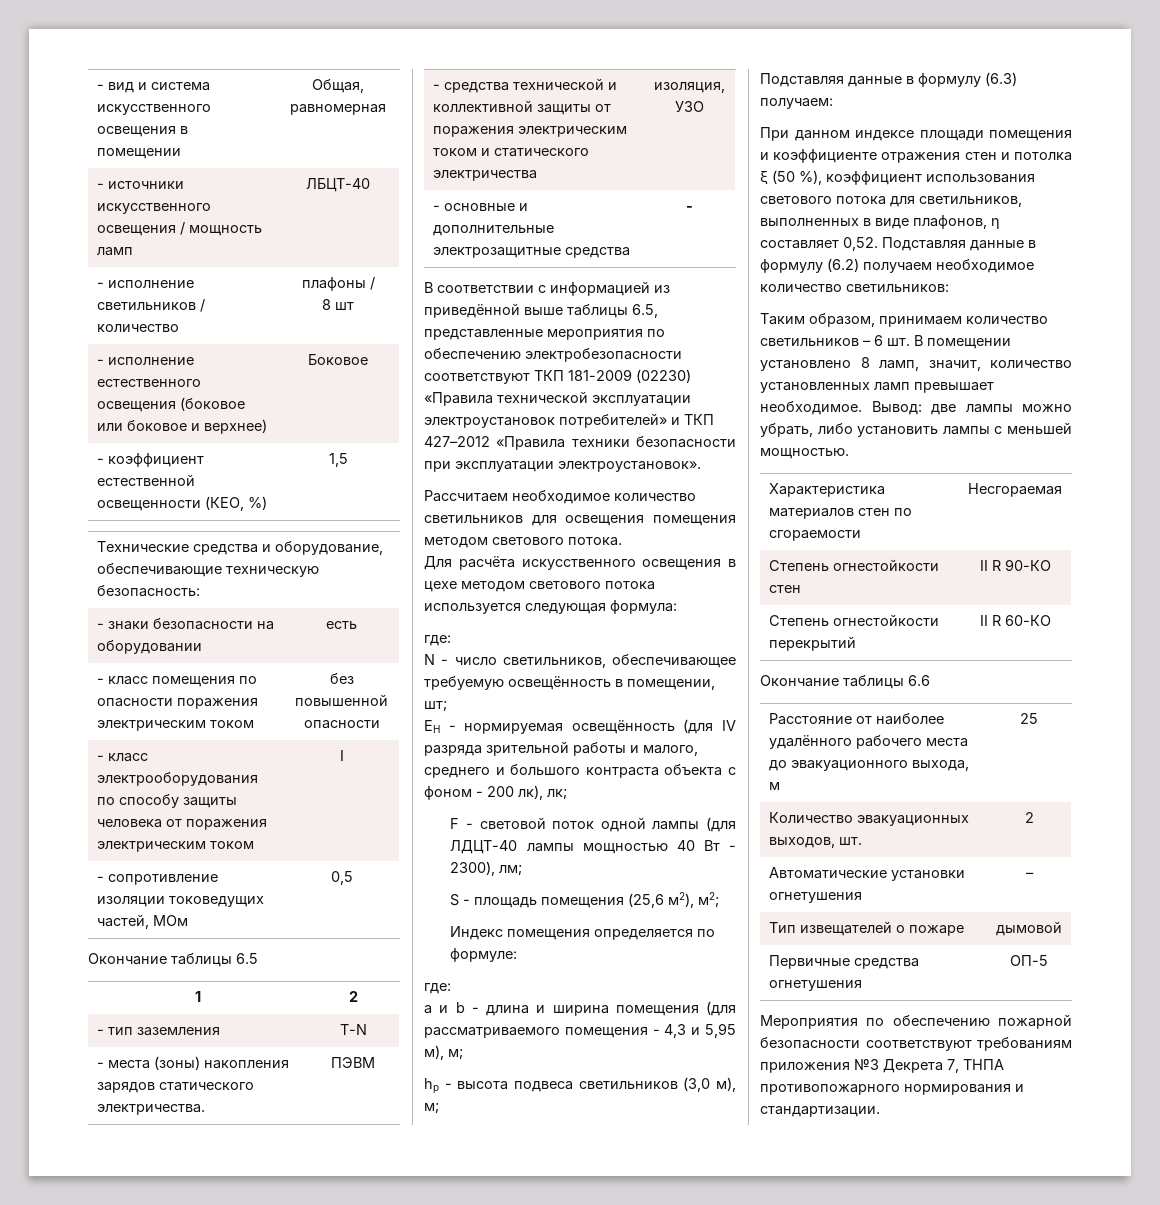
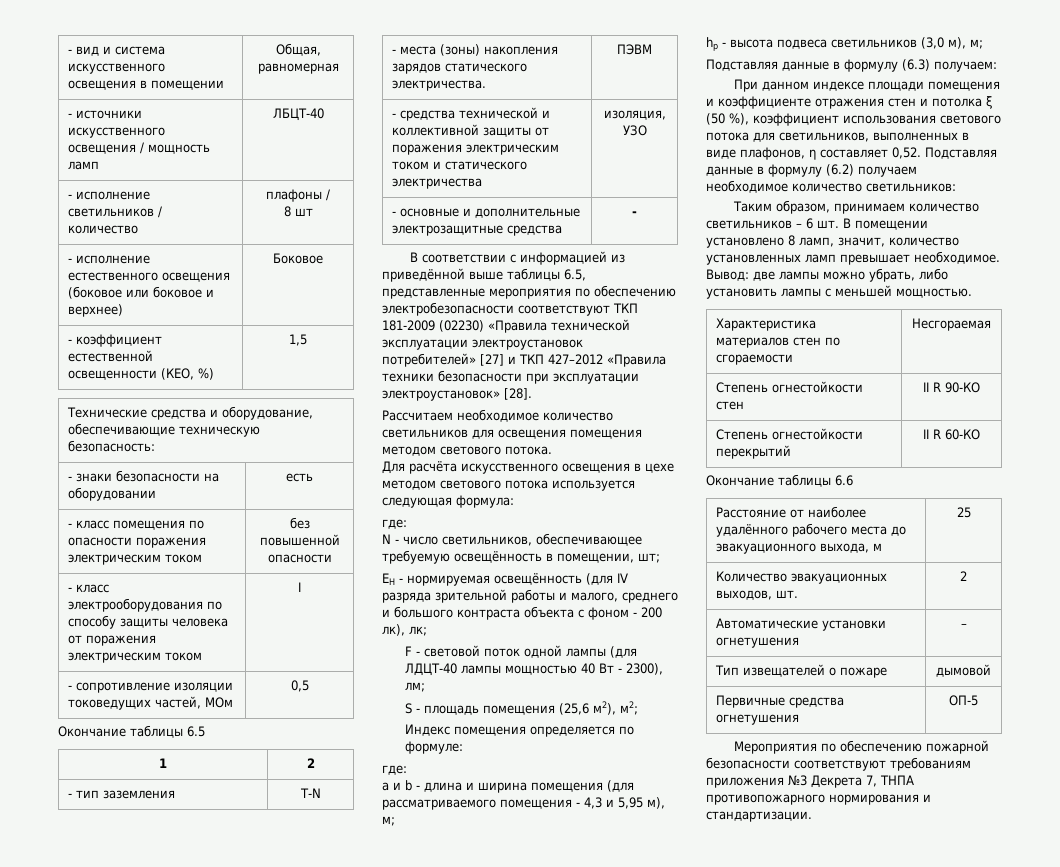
(667, 420) none -> [480,354,504,366] [27]
[558,461,701,472] электроустановок». -> [382,388,532,401] электроустановок» [28].

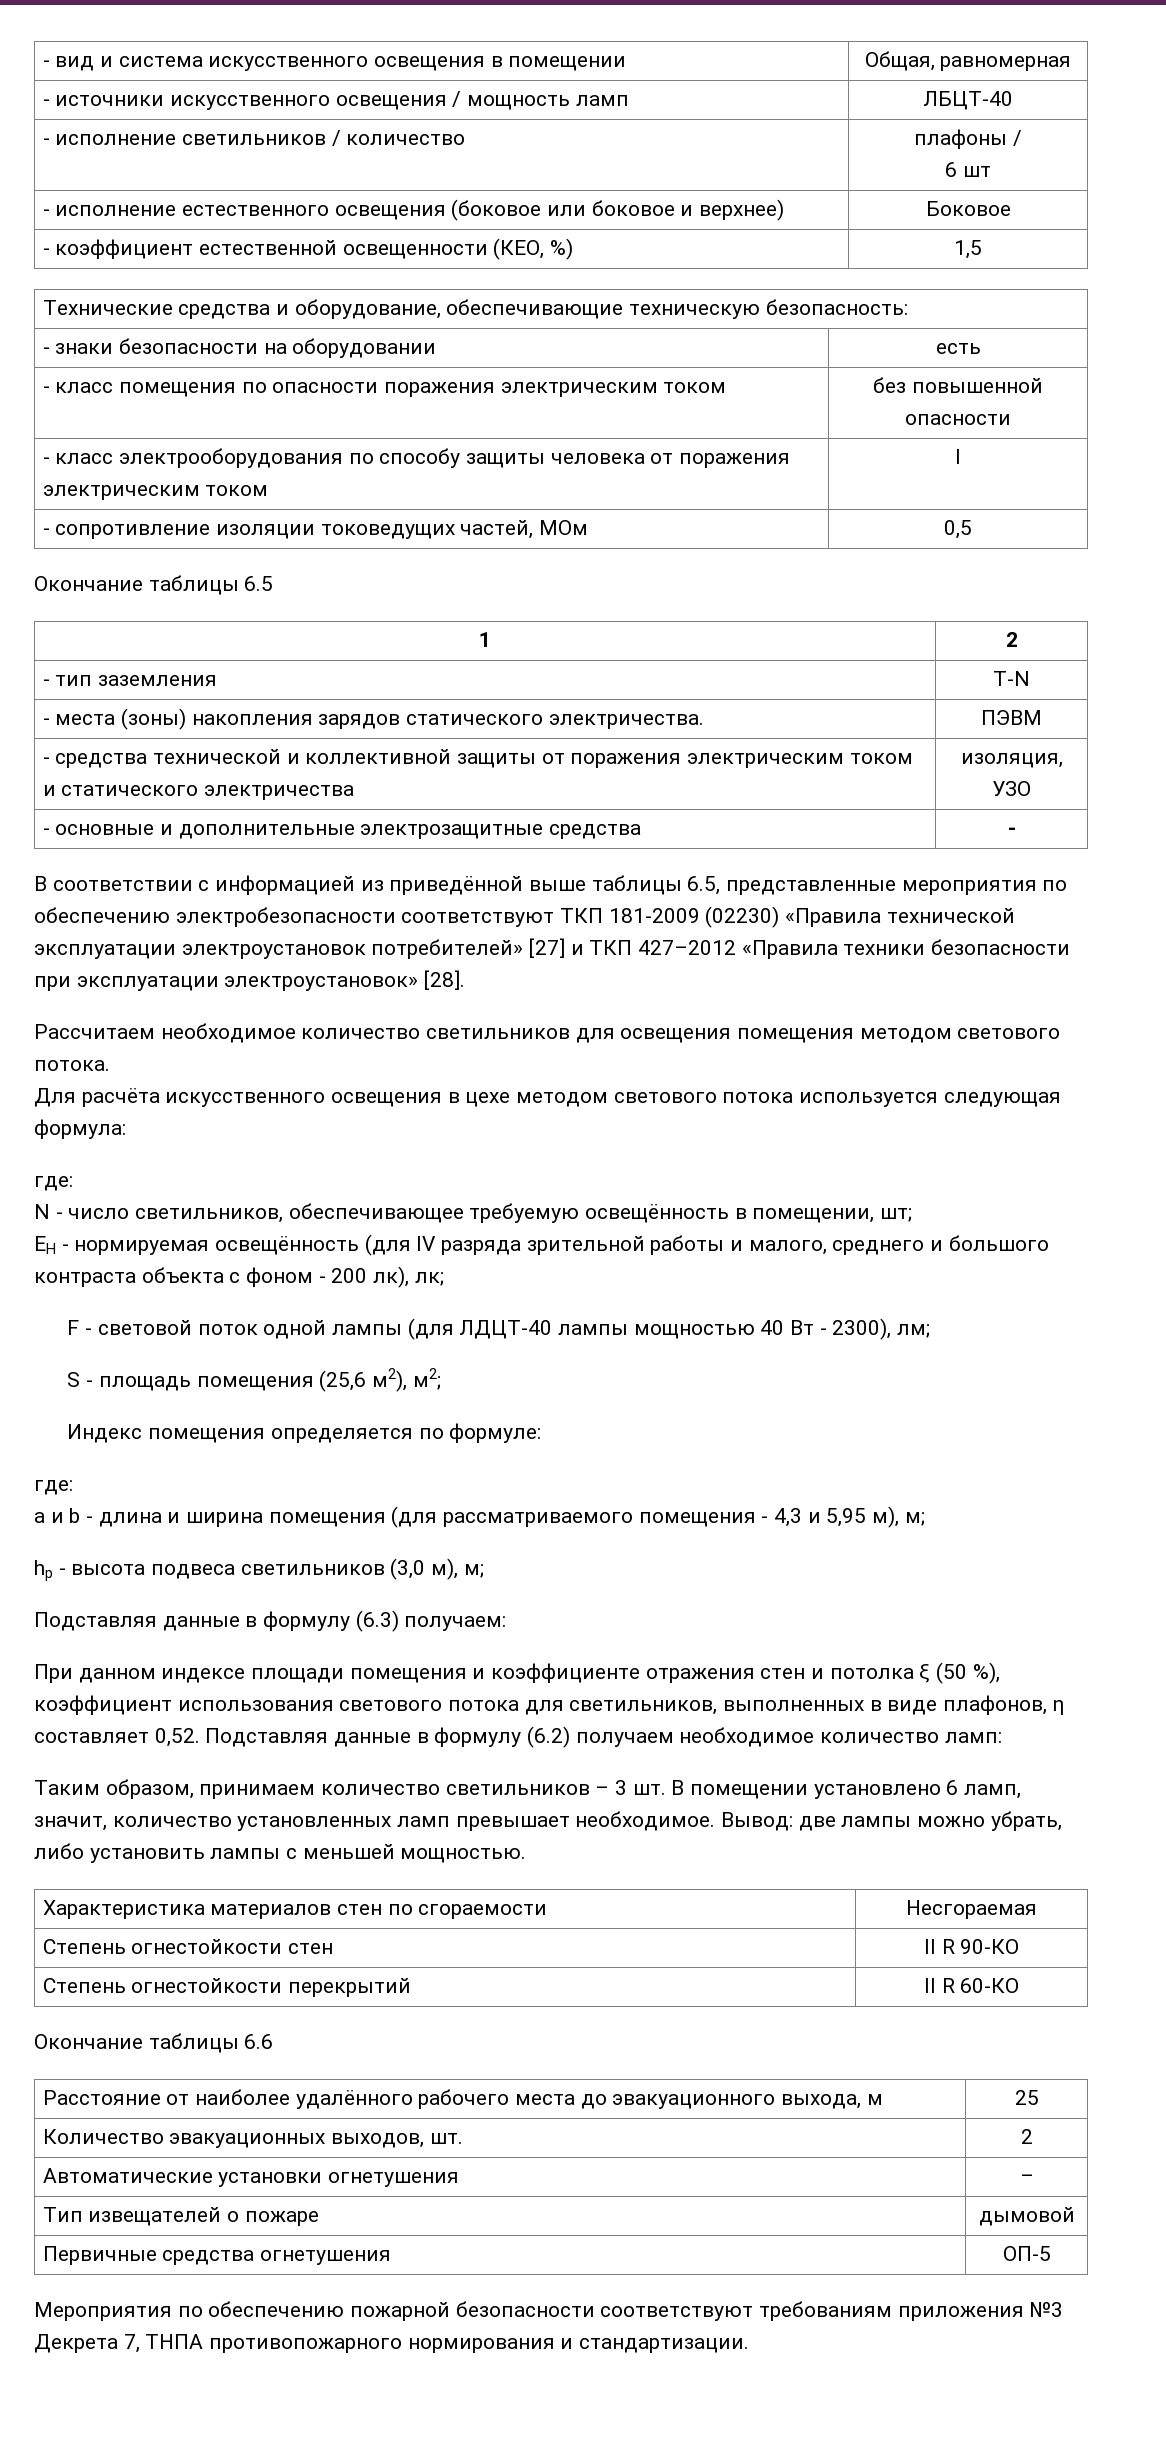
[283,206,291,217] 8 -> [945,162,958,177] 6
[866,183,956,192] светильников: -> [944,1732,1002,1743] ламп:
[806,218,813,229] 6 -> [615,1780,628,1795] 3
[788,235,795,246] 8 -> [946,1780,959,1795] 6

